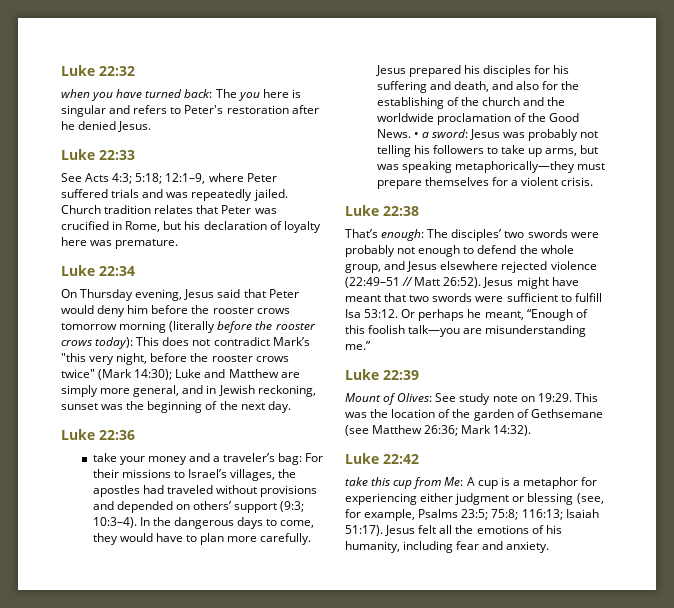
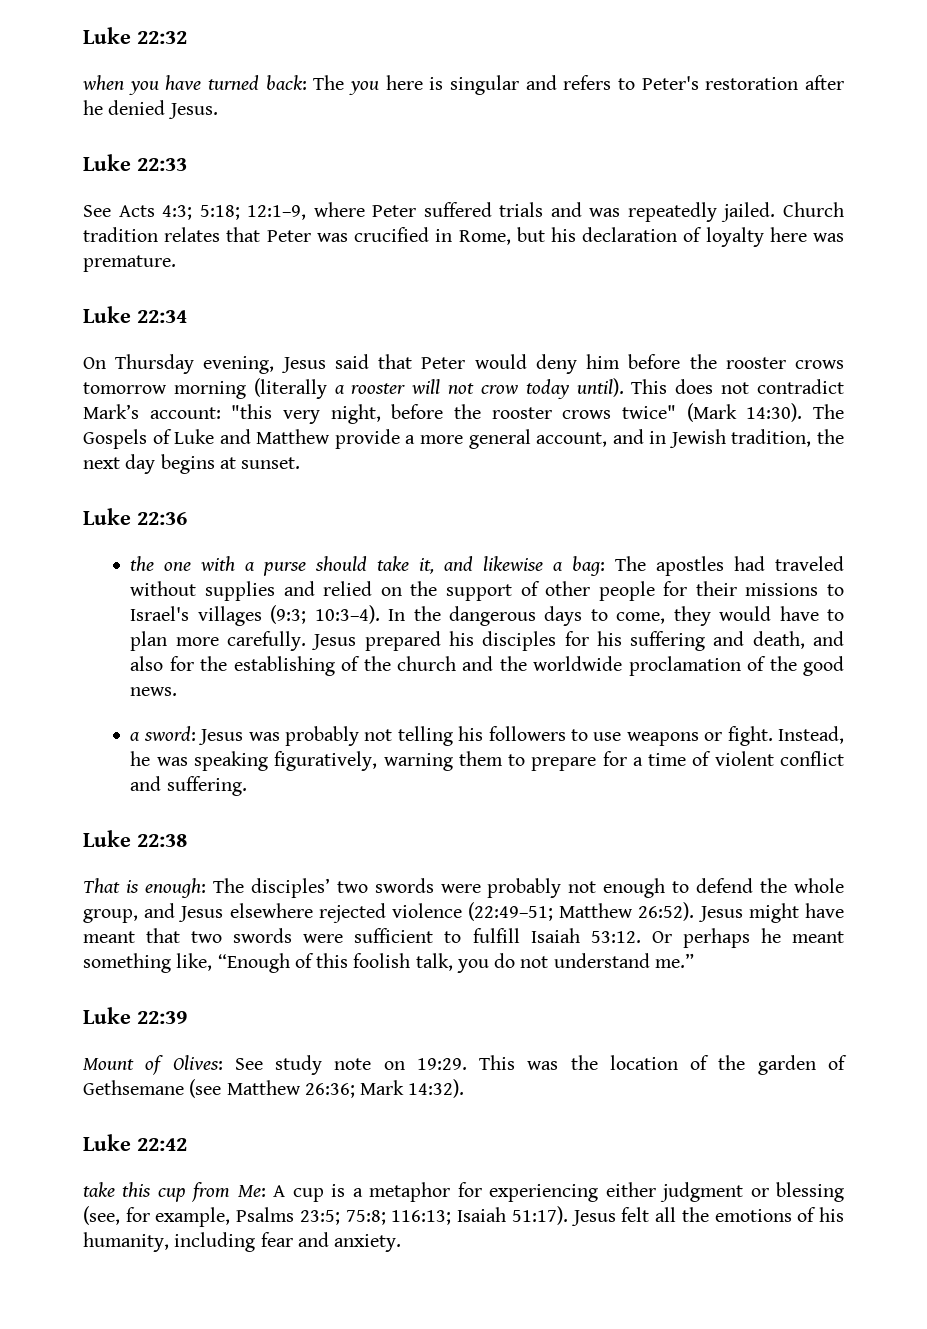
[217,321,316,333] [61,337,134,349] before the rooster crows today): -> [334,378,624,399] a rooster will not crow today until).
(310, 341) none -> [149,407,221,419] account:
[134,369,300,380] [61,385,316,397] [61,401,291,413] [61,429,135,440] [92,453,324,465] [92,469,297,481] [92,485,317,497] [92,501,277,513] 14:30); Luke and Matthew are simply more general, and in Jewish reckoning, sunset was the beginning of the next day. // Luke 22:36 // take your money and a traveler’s bag: For their missions to Israel’s villages, the apostles had traveled without provisions and depended on others’ support -> [746,403,844,422] [83,429,844,449] [83,454,301,474] [83,508,187,525] [130,556,844,576] [130,581,844,601] [130,606,262,626] 14:30). The Gospels of Luke and Matthew provide a more general account, and in Jewish tradition, the next day begins at sunset. // Luke 22:36 // the one with a purse should take it, and likewise a bag: The apostles had traveled without supplies and relied on the support of other people for their missions to Israel's villages
[548,113,579,122] [376,129,419,138] Good News. • -> [803,656,845,676] [130,687,178,696] good news. //
[500,145,599,157] [376,161,605,173] [376,177,594,189] take up arms, but was speaking metaphorically—they must prepare themselves for a violent crisis. -> [593,726,844,746] [130,751,844,771] [130,776,247,796] use weapons or fight. Instead, he was speaking figuratively, warning them to prepare for a time of violent conflict and suffering.
[345,229,378,238] That’s -> [83,878,139,893] That is
[345,277,441,288] (22:49–51 // Matt -> [468,902,634,921] (22:49–51; Matthew
[345,309,361,318] Isa -> [530,928,580,943] Isaiah
[484,311,524,320] meant, -> [792,931,845,943] [83,953,213,973] meant something like,
[408,325,587,337] talk—you are misunderstanding -> [415,953,650,973] talk, you do not understand

